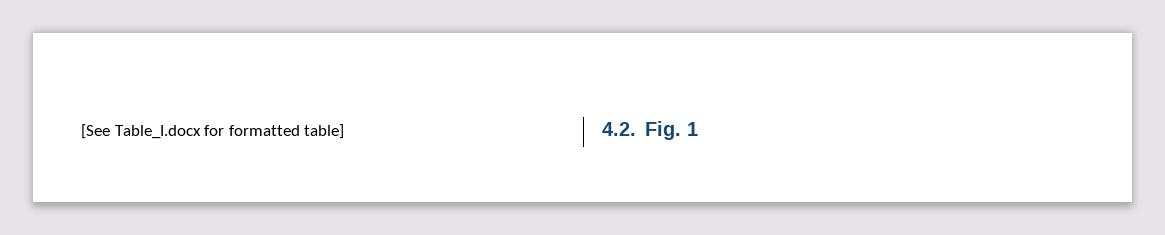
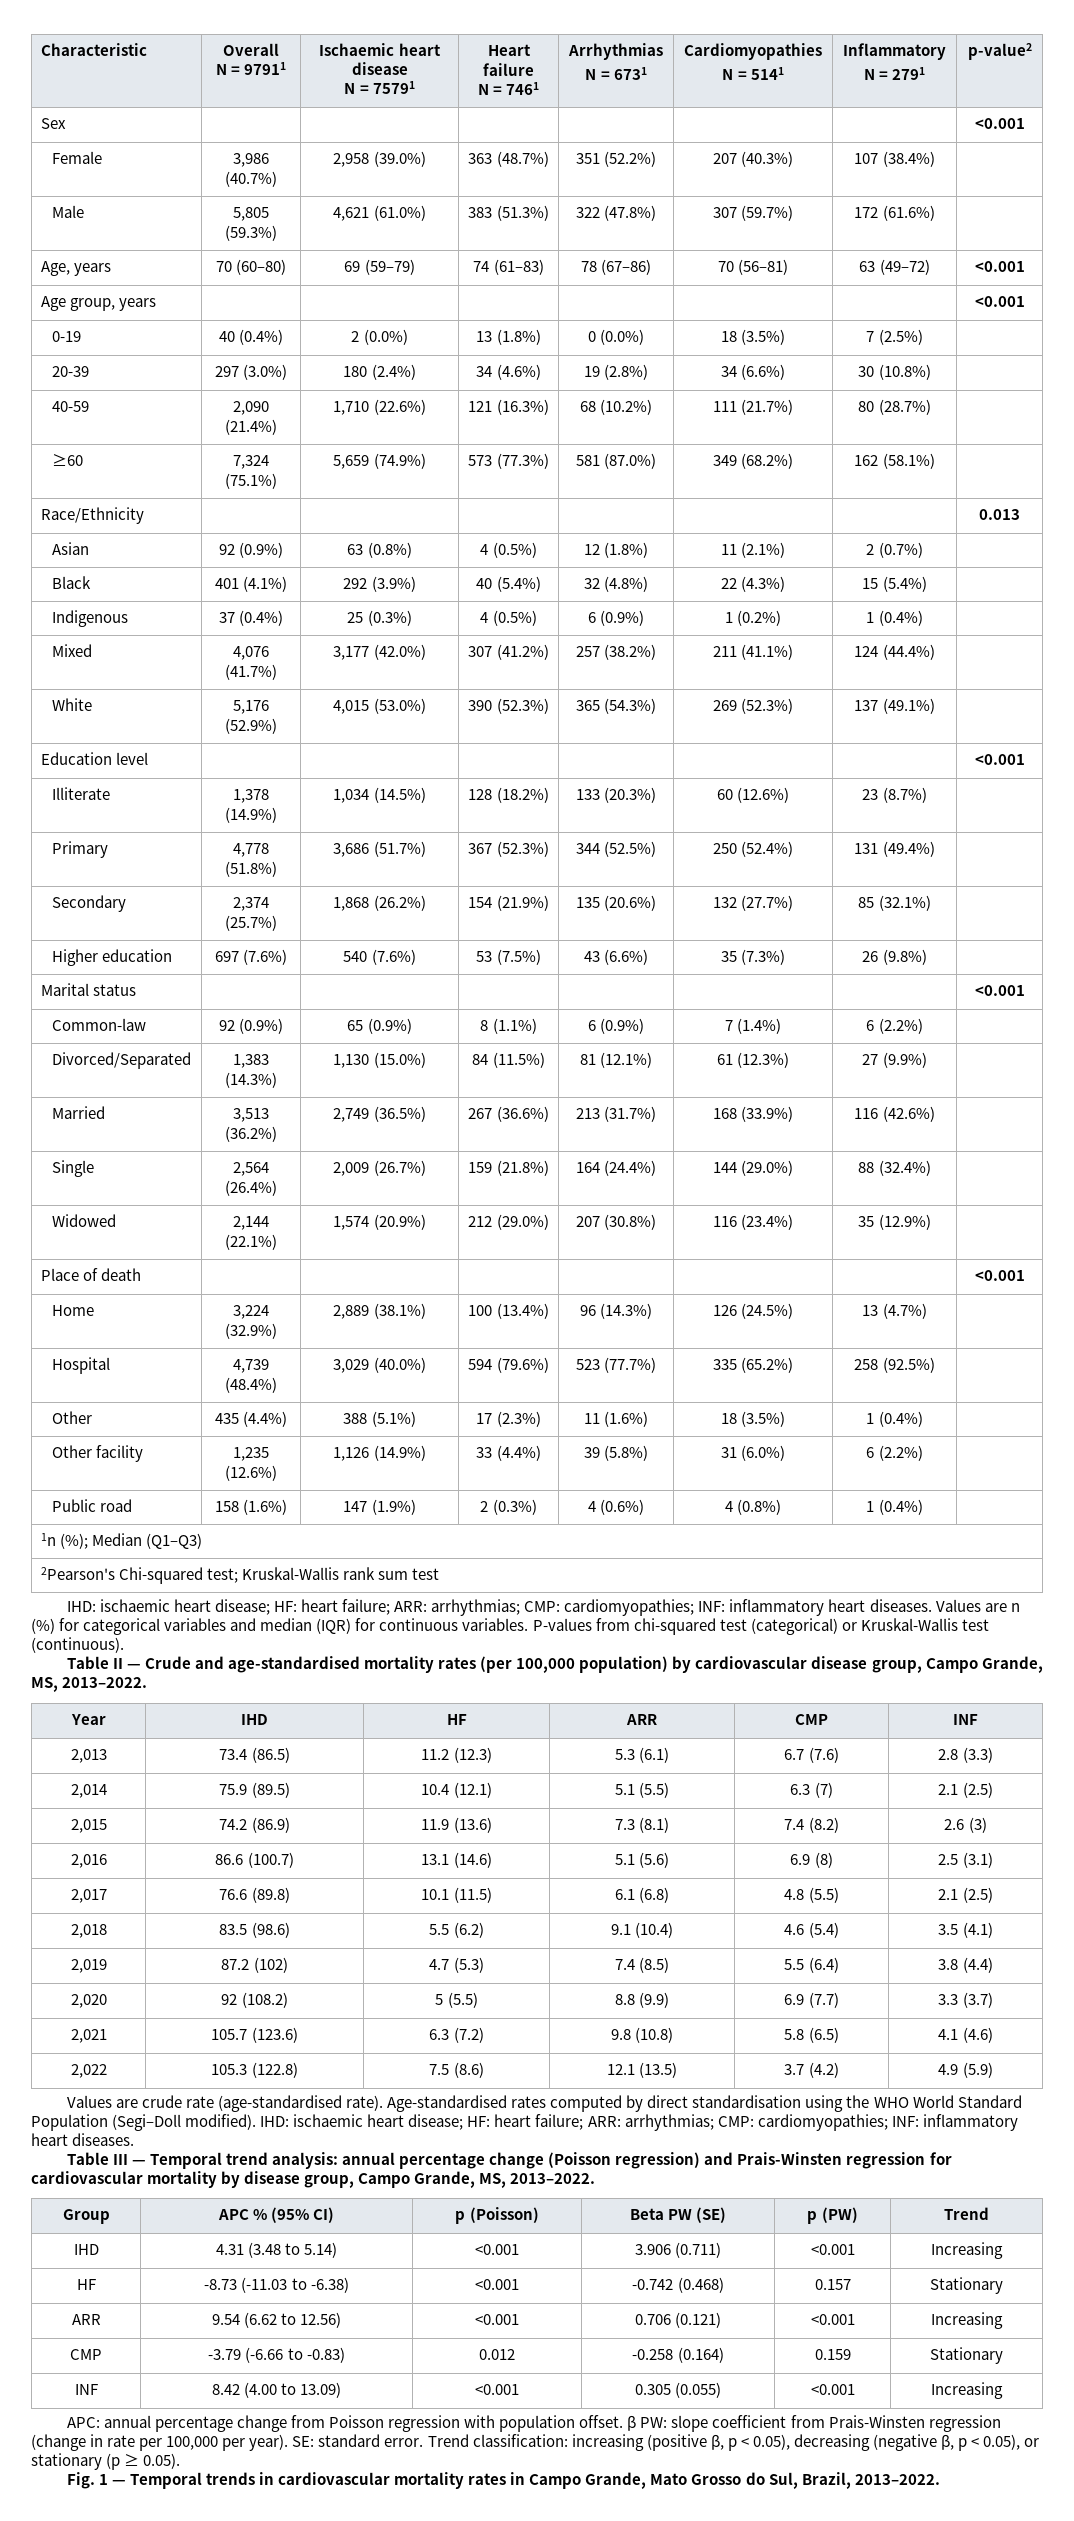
[81,124,345,139] [602,121,698,140] [See Table_I.docx for formatted table] // 4.2. Fig. 1 -> [41,43,148,56] [223,43,279,56] [215,62,287,75] [319,43,441,56] [351,62,408,75] [344,81,415,94] [487,44,531,56] [483,63,534,76] [477,82,540,95] [568,43,663,60] [585,67,647,80] [684,43,822,60] [722,67,784,80] [843,43,946,60] [863,67,926,80] [967,43,1032,60] [41,118,67,129] [974,118,1025,129] [51,151,102,164] [233,153,269,167] [225,171,277,187] [333,151,426,167] [468,151,549,167] [575,151,657,167] [712,151,794,167] [854,151,935,167] [51,205,84,218] [233,207,269,221] [225,225,277,241] [333,205,426,221] [468,205,549,221] [575,205,657,221] [712,205,794,221] [854,205,935,221] [41,261,112,276] [215,259,287,275] [344,259,415,275] [473,259,544,275] [580,259,652,275] [717,259,789,275] [859,259,930,275] [974,261,1025,272] [41,296,157,311] [974,296,1025,307] [51,331,81,342] [218,329,284,345] [351,329,408,345] [476,329,541,345] [587,329,645,345] [720,329,786,345] [866,329,923,345] [51,366,89,377] [214,364,288,380] [343,364,416,380] [476,364,541,380] [583,364,649,380] [720,364,786,380] [858,364,931,380] [51,401,89,412] [233,401,269,415] [225,419,277,435] [333,399,426,415] [468,399,549,415] [579,399,653,415] [712,399,794,415] [858,399,931,415] [51,454,83,466] [233,455,269,469] [225,473,277,489] [333,453,426,469] [468,453,549,469] [575,453,657,469] [712,453,794,469] [854,453,935,469] [41,507,145,524] [979,509,1020,520] [51,542,89,555] [218,542,284,558] [347,542,412,558] [480,542,537,558] [583,542,649,558] [720,542,786,558] [866,542,923,558] [51,576,91,589] [214,576,288,592] [343,576,416,592] [476,576,541,592] [583,576,649,592] [720,576,786,592] [862,576,927,592] [51,610,128,627] [218,610,284,626] [347,610,412,626] [480,610,537,626] [587,610,645,626] [724,610,782,626] [866,610,923,626] [51,644,92,657] [233,646,269,660] [225,664,277,680] [333,644,426,660] [468,644,549,660] [575,644,657,660] [712,644,794,660] [854,644,935,660] [51,698,92,711] [233,700,269,714] [225,718,277,734] [333,698,426,714] [468,698,549,714] [575,698,657,714] [712,698,794,714] [854,698,935,714] [41,752,149,765] [974,754,1025,765] [51,787,110,800] [233,789,269,803] [225,807,277,823] [333,787,426,803] [468,787,549,803] [575,787,657,803] [716,787,790,803] [862,787,927,803] [51,841,108,858] [233,843,269,857] [225,861,277,877] [333,841,426,857] [468,841,549,857] [575,841,657,857] [712,841,794,857] [854,841,935,857] [51,895,126,912] [233,897,269,911] [225,915,277,931] [333,895,426,911] [468,895,549,911] [575,895,657,911] [712,895,794,911] [858,895,931,911] [51,949,172,966] [214,949,288,965] [343,949,416,965] [476,949,541,965] [583,949,649,965] [720,949,786,965] [862,949,927,965] [41,983,137,996] [974,985,1025,996] [51,1018,146,1031] [218,1018,284,1034] [347,1018,412,1034] [480,1018,537,1034] [587,1018,645,1034] [724,1018,782,1034] [866,1018,923,1034] [51,1052,191,1069] [233,1054,269,1068] [225,1072,277,1088] [333,1052,426,1068] [472,1052,545,1068] [579,1052,653,1068] [716,1052,790,1068] [862,1052,927,1068] [51,1106,105,1119] [233,1108,269,1122] [225,1126,277,1142] [333,1106,426,1122] [468,1106,549,1122] [575,1106,657,1122] [712,1106,794,1122] [854,1106,935,1122] [51,1160,94,1177] [233,1162,269,1176] [225,1180,277,1196] [333,1160,426,1176] [468,1160,549,1176] [575,1160,657,1176] [712,1160,794,1176] [858,1160,931,1176] [51,1214,116,1227] [233,1216,269,1230] [225,1234,277,1250] [333,1214,426,1230] [468,1214,549,1230] [575,1214,657,1230] [712,1214,794,1230] [858,1214,931,1230] [41,1268,142,1281] [974,1270,1025,1281] [51,1305,94,1316] [233,1305,269,1319] [225,1323,277,1339] [333,1303,426,1319] [468,1303,549,1319] [579,1303,653,1319] [712,1303,794,1319] [862,1303,927,1319] [51,1357,110,1374] [233,1359,269,1373] [225,1377,277,1393] [333,1357,426,1373] [468,1357,549,1373] [575,1357,657,1373] [712,1357,794,1373] [854,1357,935,1373] [51,1411,92,1424] [214,1411,288,1427] [343,1411,416,1427] [476,1411,541,1427] [583,1411,649,1427] [720,1411,786,1427] [866,1411,923,1427] [51,1445,143,1462] [233,1447,269,1461] [225,1465,277,1481] [333,1445,426,1461] [476,1445,541,1461] [583,1445,649,1461] [720,1445,786,1461] [866,1445,923,1461] [51,1499,132,1512] [214,1499,288,1515] [343,1499,416,1515] [480,1499,537,1515] [587,1499,645,1515] [724,1499,782,1515] [866,1499,923,1515] [41,1533,203,1549] [41,1567,440,1584] [66,1599,1020,1616] [31,1618,989,1635] [31,1637,124,1653] [66,1656,1043,1673] [31,1677,148,1692] [70,1714,106,1725] [241,1714,268,1725] [446,1714,467,1725] [626,1714,657,1725] [795,1714,828,1725] [953,1714,978,1725] [70,1749,107,1763] [219,1747,290,1763] [421,1747,492,1763] [614,1747,670,1763] [784,1747,839,1763] [938,1747,993,1763] [70,1784,107,1798] [219,1782,290,1798] [421,1782,492,1798] [614,1782,670,1798] [790,1782,833,1798] [938,1782,993,1798] [70,1819,107,1833] [219,1817,290,1833] [421,1817,492,1833] [614,1817,670,1833] [784,1817,839,1833] [944,1817,987,1833] [70,1854,107,1868] [215,1852,294,1868] [421,1852,492,1868] [614,1852,670,1868] [790,1852,833,1868] [938,1852,993,1868] [70,1889,107,1903] [219,1887,290,1903] [421,1887,492,1903] [614,1887,670,1903] [784,1887,839,1903] [938,1887,993,1903] [70,1924,107,1938] [219,1922,290,1938] [429,1922,484,1938] [610,1922,674,1938] [784,1922,839,1938] [938,1922,993,1938] [70,1959,107,1973] [221,1957,288,1973] [429,1957,484,1973] [614,1957,670,1973] [784,1957,839,1973] [938,1957,993,1973] [70,1994,107,2008] [221,1992,288,2008] [435,1992,478,2008] [614,1992,670,2008] [784,1992,839,2008] [938,1992,993,2008] [70,2029,107,2043] [211,2027,298,2043] [429,2027,484,2043] [610,2027,674,2043] [784,2027,839,2043] [938,2027,993,2043] [70,2064,107,2078] [211,2062,298,2078] [429,2062,484,2078] [606,2062,678,2078] [784,2062,839,2078] [938,2062,993,2078] [66,2095,1022,2112] [31,2114,1018,2131] [31,2133,135,2146] [66,2152,952,2169] [31,2171,596,2188] [62,2209,110,2224] [217,2207,335,2223] [455,2207,539,2224] [629,2207,727,2223] [807,2207,858,2224] [944,2207,989,2220] [73,2244,99,2255] [215,2242,338,2258] [475,2244,519,2255] [634,2242,722,2258] [810,2244,855,2255] [931,2242,1003,2259] [76,2279,96,2290] [204,2277,349,2293] [475,2279,519,2290] [632,2277,724,2293] [814,2279,851,2290] [930,2277,1003,2294] [71,2314,101,2325] [211,2312,342,2328] [475,2314,519,2325] [634,2312,722,2328] [810,2314,855,2325] [931,2312,1003,2329] [70,2349,102,2360] [208,2347,345,2363] [479,2349,515,2360] [632,2347,724,2363] [814,2349,851,2360] [930,2347,1003,2364] [74,2384,98,2395] [211,2382,342,2398] [475,2384,519,2395] [634,2382,722,2398] [810,2384,855,2395] [931,2382,1003,2399] [66,2415,1001,2432] [31,2434,1040,2451] [31,2453,181,2470] [66,2472,940,2489] Characteristic | Overall // N = 97911 | Ischaemic heart disease // N = 75791 | Heart failure // N = 7461 | Arrhythmias // N = 6731 | Cardiomyopathies // N = 5141 | Inflammatory // N = 2791 | p-value2 // Sex | | | | | | | <0.001 // Female | 3,986 (40.7%) | 2,958 (39.0%) | 363 (48.7%) | 351 (52.2%) | 207 (40.3%) | 107 (38.4%) | // Male | 5,805 (59.3%) | 4,621 (61.0%) | 383 (51.3%) | 322 (47.8%) | 307 (59.7%) | 172 (61.6%) | // Age, years | 70 (60–80) | 69 (59–79) | 74 (61–83) | 78 (67–86) | 70 (56–81) | 63 (49–72) | <0.001 // Age group, years | | | | | | | <0.001 // 0-19 | 40 (0.4%) | 2 (0.0%) | 13 (1.8%) | 0 (0.0%) | 18 (3.5%) | 7 (2.5%) | // 20-39 | 297 (3.0%) | 180 (2.4%) | 34 (4.6%) | 19 (2.8%) | 34 (6.6%) | 30 (10.8%) | // 40-59 | 2,090 (21.4%) | 1,710 (22.6%) | 121 (16.3%) | 68 (10.2%) | 111 (21.7%) | 80 (28.7%) | // ≥60 | 7,324 (75.1%) | 5,659 (74.9%) | 573 (77.3%) | 581 (87.0%) | 349 (68.2%) | 162 (58.1%) | // Race/Ethnicity | | | | | | | 0.013 // Asian | 92 (0.9%) | 63 (0.8%) | 4 (0.5%) | 12 (1.8%) | 11 (2.1%) | 2 (0.7%) | // Black | 401 (4.1%) | 292 (3.9%) | 40 (5.4%) | 32 (4.8%) | 22 (4.3%) | 15 (5.4%) | // Indigenous | 37 (0.4%) | 25 (0.3%) | 4 (0.5%) | 6 (0.9%) | 1 (0.2%) | 1 (0.4%) | // Mixed | 4,076 (41.7%) | 3,177 (42.0%) | 307 (41.2%) | 257 (38.2%) | 211 (41.1%) | 124 (44.4%) | // White | 5,176 (52.9%) | 4,015 (53.0%) | 390 (52.3%) | 365 (54.3%) | 269 (52.3%) | 137 (49.1%) | // Education level | | | | | | | <0.001 // Illiterate | 1,378 (14.9%) | 1,034 (14.5%) | 128 (18.2%) | 133 (20.3%) | 60 (12.6%) | 23 (8.7%) | // Primary | 4,778 (51.8%) | 3,686 (51.7%) | 367 (52.3%) | 344 (52.5%) | 250 (52.4%) | 131 (49.4%) | // Secondary | 2,374 (25.7%) | 1,868 (26.2%) | 154 (21.9%) | 135 (20.6%) | 132 (27.7%) | 85 (32.1%) | // Higher education | 697 (7.6%) | 540 (7.6%) | 53 (7.5%) | 43 (6.6%) | 35 (7.3%) | 26 (9.8%) | // Marital status | | | | | | | <0.001 // Common-law | 92 (0.9%) | 65 (0.9%) | 8 (1.1%) | 6 (0.9%) | 7 (1.4%) | 6 (2.2%) | // Divorced/Separated | 1,383 (14.3%) | 1,130 (15.0%) | 84 (11.5%) | 81 (12.1%) | 61 (12.3%) | 27 (9.9%) | // Married | 3,513 (36.2%) | 2,749 (36.5%) | 267 (36.6%) | 213 (31.7%) | 168 (33.9%) | 116 (42.6%) | // Single | 2,564 (26.4%) | 2,009 (26.7%) | 159 (21.8%) | 164 (24.4%) | 144 (29.0%) | 88 (32.4%) | // Widowed | 2,144 (22.1%) | 1,574 (20.9%) | 212 (29.0%) | 207 (30.8%) | 116 (23.4%) | 35 (12.9%) | // Place of death | | | | | | | <0.001 // Home | 3,224 (32.9%) | 2,889 (38.1%) | 100 (13.4%) | 96 (14.3%) | 126 (24.5%) | 13 (4.7%) | // Hospital | 4,739 (48.4%) | 3,029 (40.0%) | 594 (79.6%) | 523 (77.7%) | 335 (65.2%) | 258 (92.5%) | // Other | 435 (4.4%) | 388 (5.1%) | 17 (2.3%) | 11 (1.6%) | 18 (3.5%) | 1 (0.4%) | // Other facility | 1,235 (12.6%) | 1,126 (14.9%) | 33 (4.4%) | 39 (5.8%) | 31 (6.0%) | 6 (2.2%) | // Public road | 158 (1.6%) | 147 (1.9%) | 2 (0.3%) | 4 (0.6%) | 4 (0.8%) | 1 (0.4%) | // 1n (%); Median (Q1–Q3) // 2Pearson's Chi-squared test; Kruskal-Wallis rank sum test // IHD: ischaemic heart disease; HF: heart failure; ARR: arrhythmias; CMP: cardiomyopathies; INF: inflammatory heart diseases. Values are n (%) for categorical variables and median (IQR) for continuous variables. P-values from chi-squared test (categorical) or Kruskal-Wallis test (continuous). // Table II — Crude and age-standardised mortality rates (per 100,000 population) by cardiovascular disease group, Campo Grande, MS, 2013–2022. // Year | IHD | HF | ARR | CMP | INF // 2,013 | 73.4 (86.5) | 11.2 (12.3) | 5.3 (6.1) | 6.7 (7.6) | 2.8 (3.3) // 2,014 | 75.9 (89.5) | 10.4 (12.1) | 5.1 (5.5) | 6.3 (7) | 2.1 (2.5) // 2,015 | 74.2 (86.9) | 11.9 (13.6) | 7.3 (8.1) | 7.4 (8.2) | 2.6 (3) // 2,016 | 86.6 (100.7) | 13.1 (14.6) | 5.1 (5.6) | 6.9 (8) | 2.5 (3.1) // 2,017 | 76.6 (89.8) | 10.1 (11.5) | 6.1 (6.8) | 4.8 (5.5) | 2.1 (2.5) // 2,018 | 83.5 (98.6) | 5.5 (6.2) | 9.1 (10.4) | 4.6 (5.4) | 3.5 (4.1) // 2,019 | 87.2 (102) | 4.7 (5.3) | 7.4 (8.5) | 5.5 (6.4) | 3.8 (4.4) // 2,020 | 92 (108.2) | 5 (5.5) | 8.8 (9.9) | 6.9 (7.7) | 3.3 (3.7) // 2,021 | 105.7 (123.6) | 6.3 (7.2) | 9.8 (10.8) | 5.8 (6.5) | 4.1 (4.6) // 2,022 | 105.3 (122.8) | 7.5 (8.6) | 12.1 (13.5) | 3.7 (4.2) | 4.9 (5.9) // Values are crude rate (age-standardised rate). Age-standardised rates computed by direct standardisation using the WHO World Standard Population (Segi–Doll modified). IHD: ischaemic heart disease; HF: heart failure; ARR: arrhythmias; CMP: cardiomyopathies; INF: inflammatory heart diseases. // Table III — Temporal trend analysis: annual percentage change (Poisson regression) and Prais-Winsten regression for cardiovascular mortality by disease group, Campo Grande, MS, 2013–2022. // Group | APC % (95% CI) | p (Poisson) | Beta PW (SE) | p (PW) | Trend // IHD | 4.31 (3.48 to 5.14) | <0.001 | 3.906 (0.711) | <0.001 | Increasing // HF | -8.73 (-11.03 to -6.38) | <0.001 | -0.742 (0.468) | 0.157 | Stationary // ARR | 9.54 (6.62 to 12.56) | <0.001 | 0.706 (0.121) | <0.001 | Increasing // CMP | -3.79 (-6.66 to -0.83) | 0.012 | -0.258 (0.164) | 0.159 | Stationary // INF | 8.42 (4.00 to 13.09) | <0.001 | 0.305 (0.055) | <0.001 | Increasing // APC: annual percentage change from Poisson regression with population offset. β PW: slope coefficient from Prais-Winsten regression (change in rate per 100,000 per year). SE: standard error. Trend classification: increasing (positive β, p < 0.05), decreasing (negative β, p < 0.05), or stationary (p ≥ 0.05). // Fig. 1 — Temporal trends in cardiovascular mortality rates in Campo Grande, Mato Grosso do Sul, Brazil, 2013–2022.

